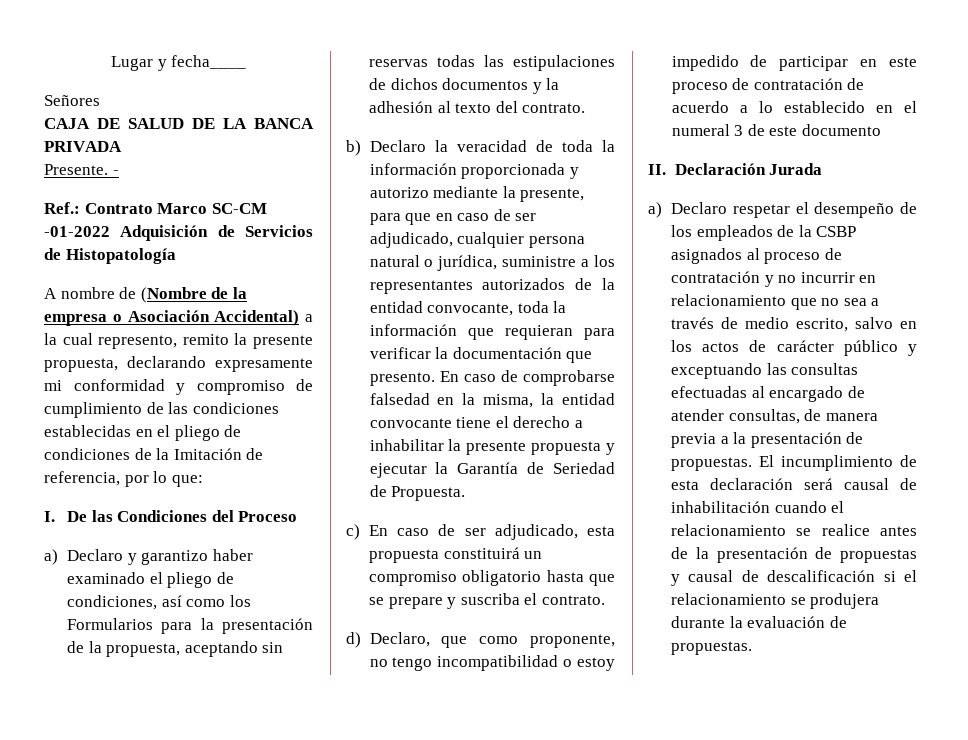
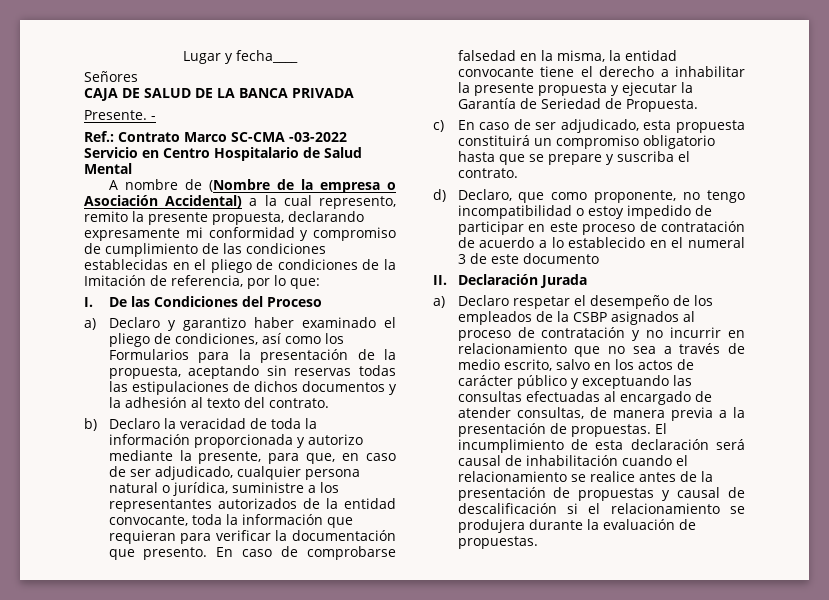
[211,203,267,214] [44,225,313,241] [44,248,176,264] SC-CM -01-2022 Adquisición de Servicios de Histopatología -> [231,132,347,142] [84,147,362,161] [84,163,132,174] SC-CMA -03-2022 Servicio en Centro Hospitalario de Salud Mental
[405,213,432,225] que -> [306,453,336,464] que,

